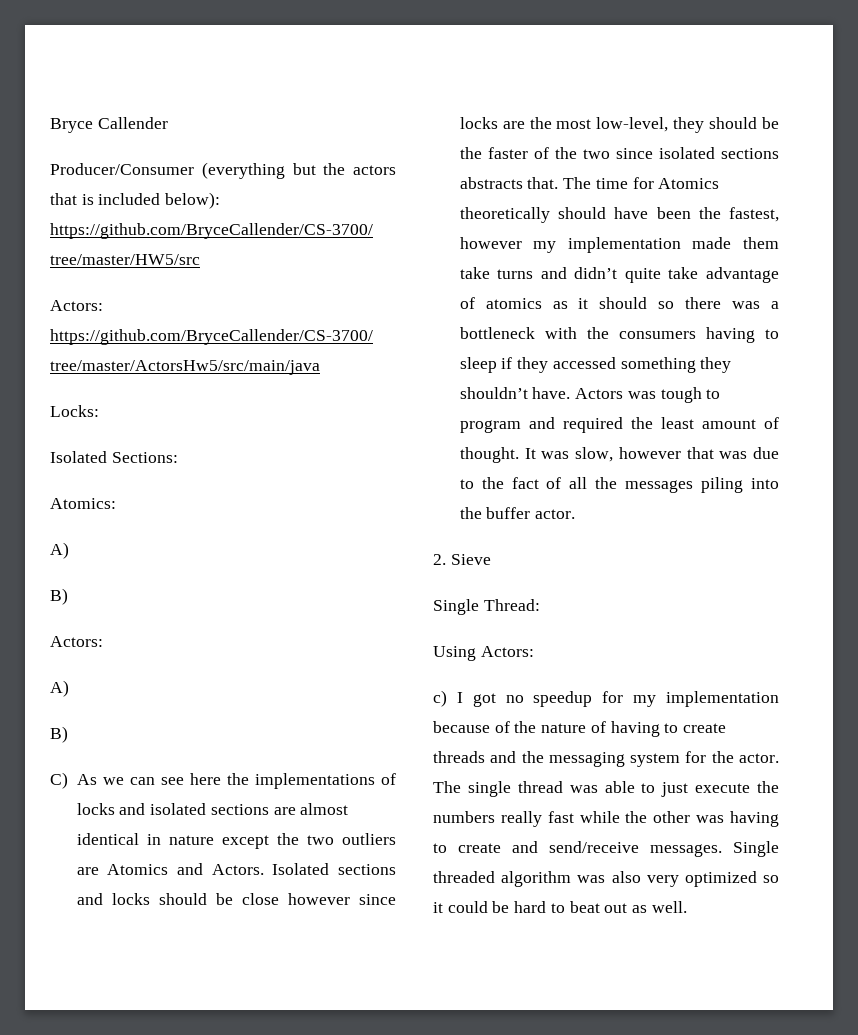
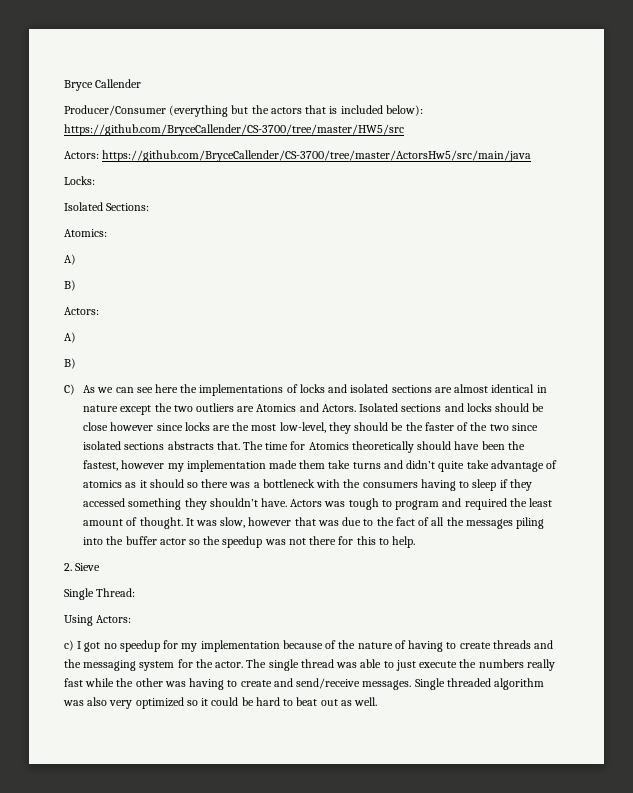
[535,509,576,519] actor. -> [159,536,416,548] actor so the speedup was not there for this to help.

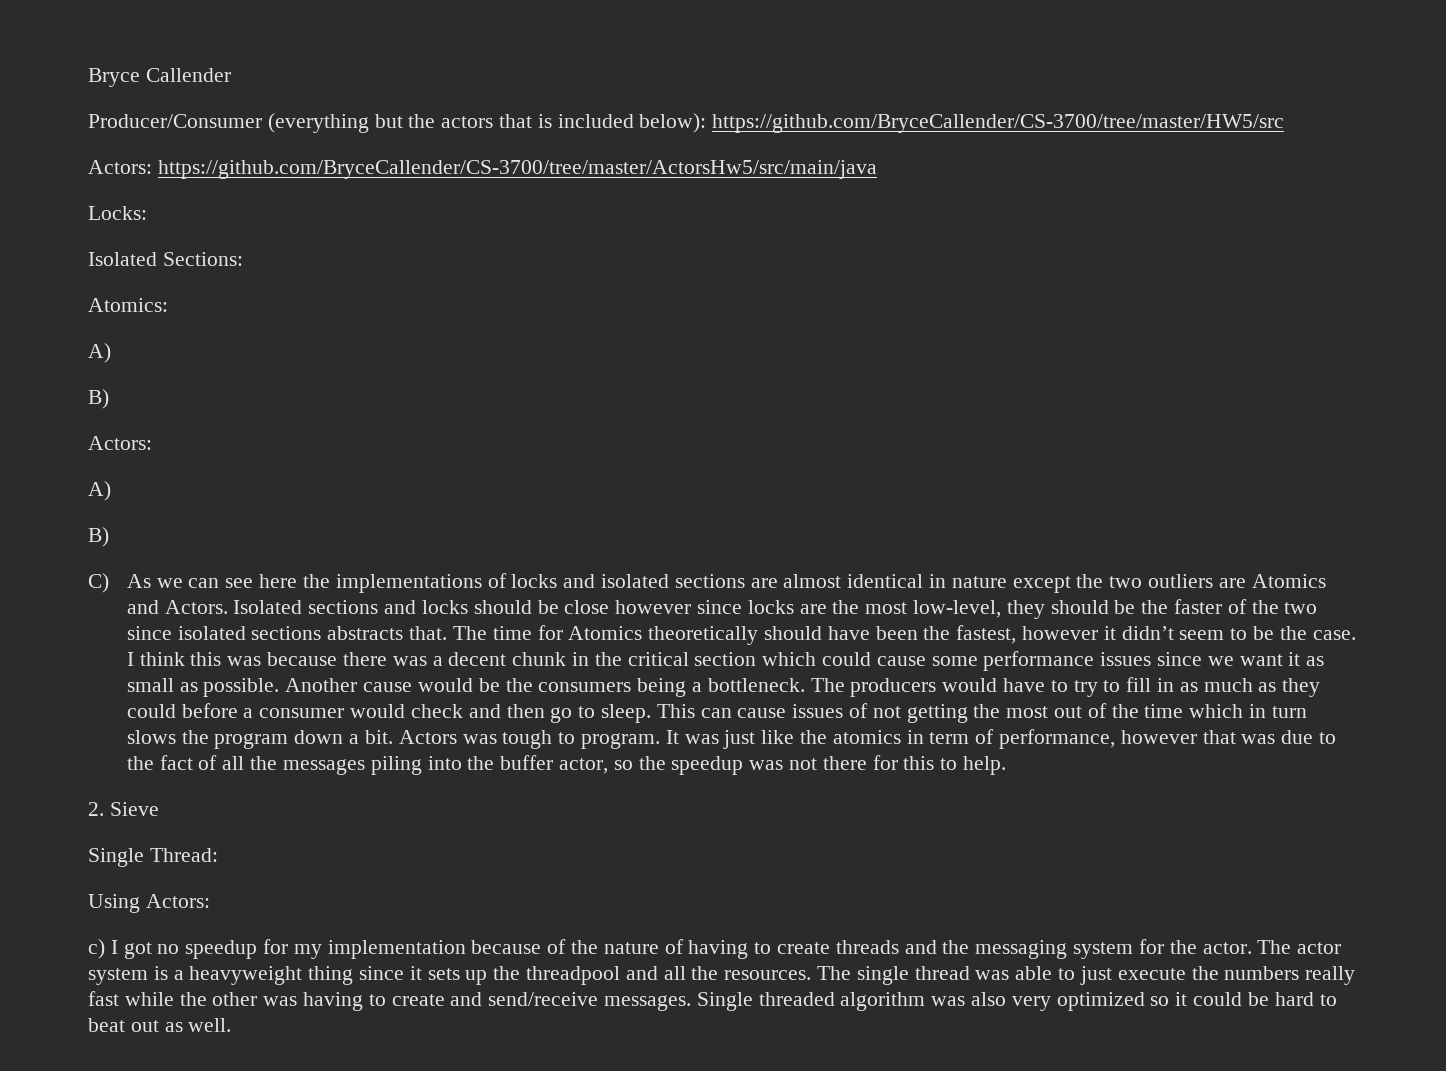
[167,460,558,472] [83,479,532,491] [83,498,553,510] [83,517,246,529] my implementation made them take turns and didn’t quite take advantage of atomics as it should so there was a bottleneck with the consumers having to sleep if they accessed something they shouldn’t have. Actors was tough to program and required the least amount of thought. It was slow, -> [1103,626,1356,640] [126,651,1325,671] [126,677,1321,697] [126,703,1307,723] [126,729,1115,749] it didn’t seem to be the case. I think this was because there was a decent chunk in the critical section which could cause some performance issues since we want it as small as possible. Another cause would be the consumers being a bottleneck. The producers would have to try to fill in as much as they could before a consumer would check and then go to sleep. This can cause issues of not getting the most out of the time which in turn slows the program down a bit. Actors was tough to program. It was just like the atomics in term of performance,
[159,538,186,545] actor -> [558,758,608,774] actor,
(267, 663) none -> [1297,942,1342,954] [88,966,852,985] actor system is a heavyweight thing since it sets up the threadpool and all the resources. The

